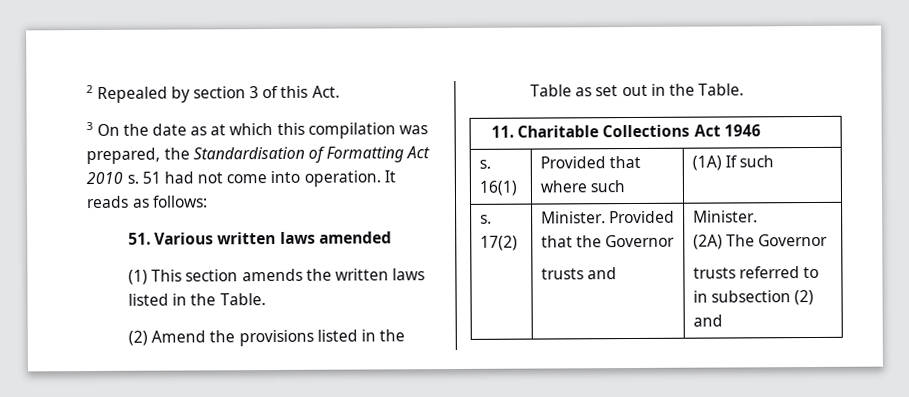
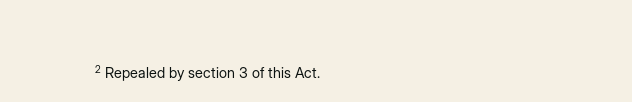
[86,122,429,139] [86,146,431,165] [86,170,396,187] [86,195,208,209] [128,231,392,245] [128,268,426,285] [128,293,266,306] [128,329,406,347] [530,83,745,97] [490,124,761,138] [478,159,491,169] [478,180,517,196] [539,155,641,169] [539,180,625,193] [691,155,775,171] [479,214,492,224] [479,235,518,251] [540,210,675,224] [540,234,676,248] [540,267,617,280] [692,210,758,223] [692,233,829,250] [692,266,820,279] [692,289,815,306] [692,314,723,327] // 3 On the date as at which this compilation was prepared, the Standardisation of Formatting Act 2010 s. 51 had not come into operation. It reads as follows: // 51. Various written laws amended // (1) This section amends the written laws listed in the Table. // (2) Amend the provisions listed in the Table as set out in the Table. // 11. Charitable Collections Act 1946 // s. 16(1) | Provided that where such | (1A) If such // s. 17(2) | Minister. Provided that the Governor // trusts and | Minister. // (2A) The Governor // trusts referred to in subsection (2) and -> (320, 72) none

